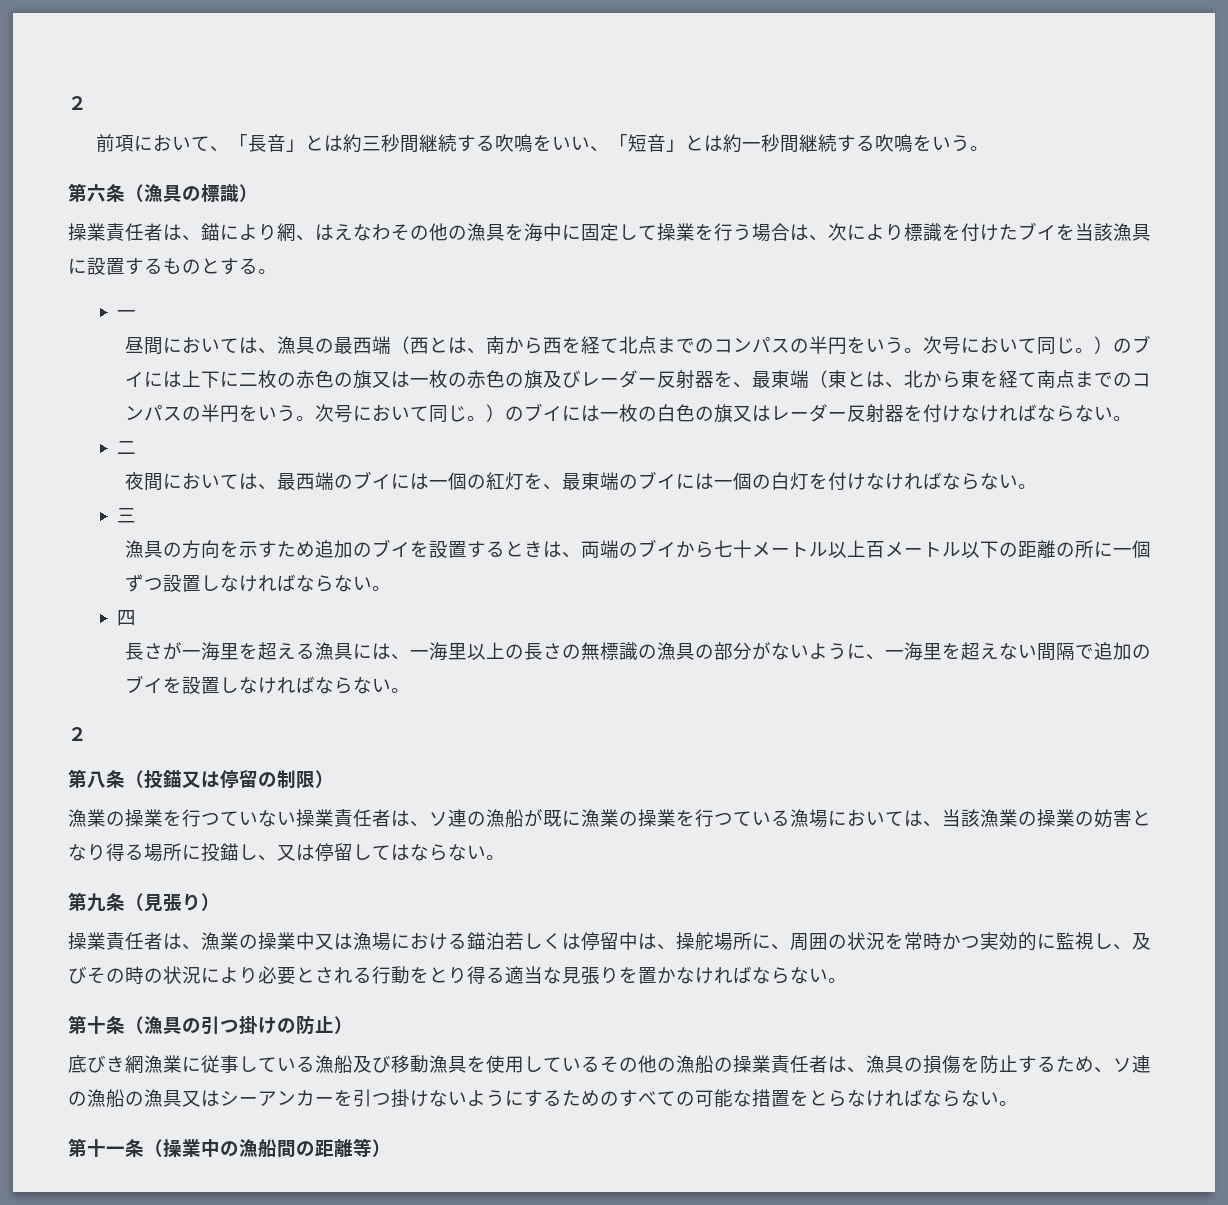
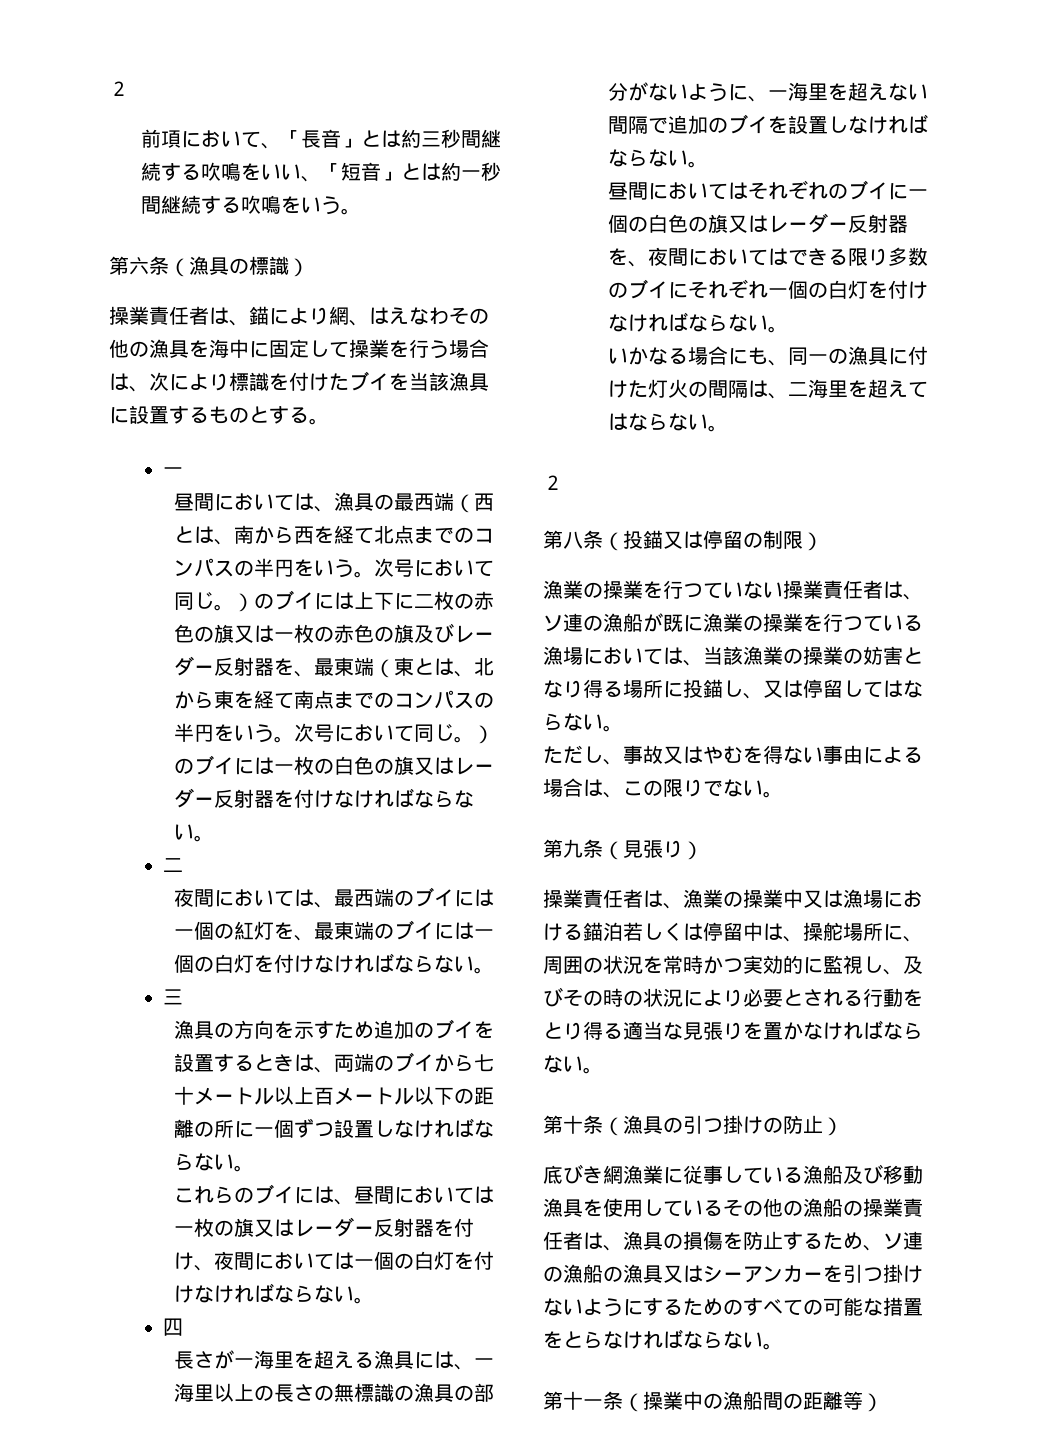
(391, 588) none -> [173,1184,494,1205] [173,1217,474,1237] [173,1251,494,1271] [173,1283,374,1304] // これらのブイには、昼間においては一枚の旗又はレーダー反射器を付け、夜間においては一個の白灯を付けなければならない。
(410, 690) none -> [607,180,928,200] [607,213,908,233] [607,247,928,267] [607,279,928,299] [607,312,788,333] [607,346,928,366] [607,379,928,399] [607,413,728,432] // 昼間においてはそれぞれのブイに一個の白色の旗又はレーダー反射器を、夜間においてはできる限り多数のブイにそれぞれ一個の白灯を付けなければならない。 // いかなる場合にも、同一の漁具に付けた灯火の間隔は、二海里を超えてはならない。
(505, 857) none -> [543,745,923,765] [543,778,783,798] // ただし、事故又はやむを得ない事由による場合は、この限りでない。

